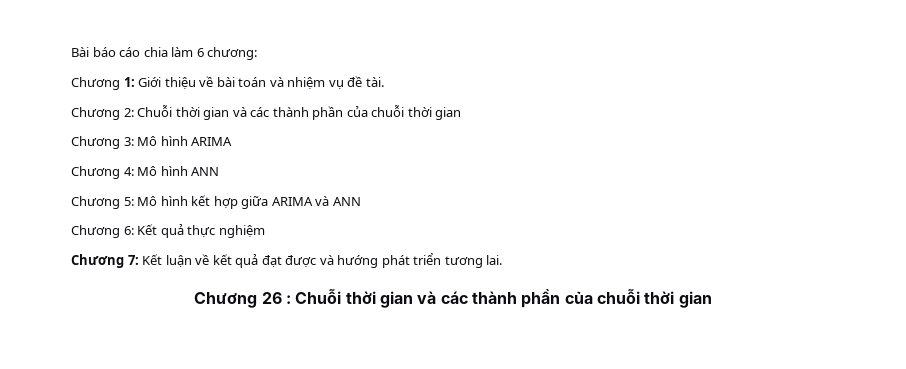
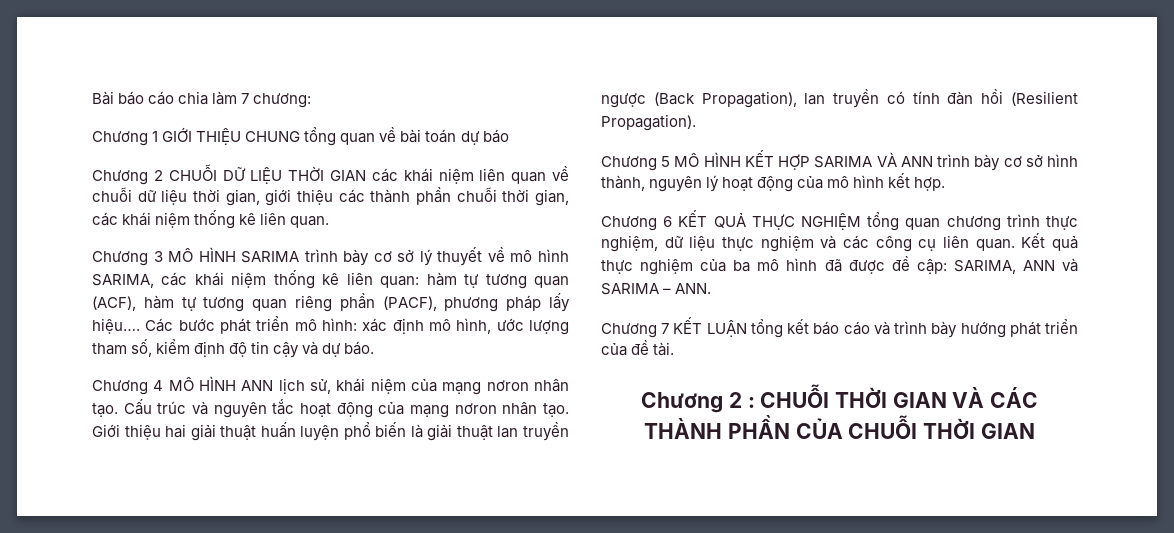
[196,48,204,57] 6 -> [241,93,250,104] 7
[123,76,384,89] [71,105,462,120] [71,136,233,149] [71,166,220,179] [71,195,361,209] [71,224,265,238] [71,253,503,268] [194,289,712,308] 1: Giới thiệu về bài toán và nhiệm vụ đề tài. // Chương 2: Chuỗi thời gian và các thành phần của chuỗi thời gian // Chương 3: Mô hình ARIMA // Chương 4: Mô hình ANN // Chương 5: Mô hình kết hợp giữa ARIMA và ANN // Chương 6: Kết quả thực nghiệm // Chương 7: Kết luận về kết quả đạt được và hướng phát triển tương lai. // Chương 26 : Chuỗi thời gian và các thành phần của chuỗi thời gian -> [152,127,509,146] [92,164,569,185] [92,187,569,206] [92,210,330,229] [92,247,570,266] [92,270,569,289] [92,293,570,312] [92,316,569,335] [92,339,375,358] [92,376,569,395] [92,399,569,418] [92,422,570,441] [601,89,1078,108] [601,114,696,131] [601,150,1078,171] [601,173,946,192] [601,210,1078,231] [601,233,1078,252] [601,256,1078,275] [601,283,712,295] [601,317,1078,338] [601,340,675,356] [641,384,1038,413] [644,415,1035,439] 1 GIỚI THIỆU CHUNG tổng quan về bài toán dự báo // Chương 2 CHUỖI DỮ LIỆU THỜI GIAN các khái niệm liên quan về chuỗi dữ liệu thời gian, giới thiệu các thành phần chuỗi thời gian, các khái niệm thống kê liên quan. // Chương 3 MÔ HÌNH SARIMA trình bày cơ sở lý thuyết về mô hình SARIMA, các khái niệm thống kê liên quan: hàm tự tương quan (ACF), hàm tự tương quan riêng phần (PACF), phương pháp lấy hiệu…. Các bước phát triển mô hình: xác định mô hình, ước lượng tham số, kiểm định độ tin cậy và dự báo. // Chương 4 MÔ HÌNH ANN lịch sử, khái niệm của mạng nơron nhân tạo. Cấu trúc và nguyên tắc hoạt động của mạng nơron nhân tạo. Giới thiệu hai giải thuật huấn luyện phổ biến là giải thuật lan truyền ngược (Back Propagation), lan truyền có tính đàn hồi (Resilient Propagation). // Chương 5 MÔ HÌNH KẾT HỢP SARIMA VÀ ANN trình bày cơ sở hình thành, nguyên lý hoạt động của mô hình kết hợp. // Chương 6 KẾT QUẢ THỰC NGHIỆM tổng quan chương trình thực nghiệm, dữ liệu thực nghiệm và các công cụ liên quan. Kết quả thực nghiệm của ba mô hình đã được đề cập: SARIMA, ANN và SARIMA – ANN. // Chương 7 KẾT LUẬN tổng kết báo cáo và trình bày hướng phát triển của đề tài. // Chương 2 : CHUỖI THỜI GIAN VÀ CÁC THÀNH PHẦN CỦA CHUỖI THỜI GIAN

